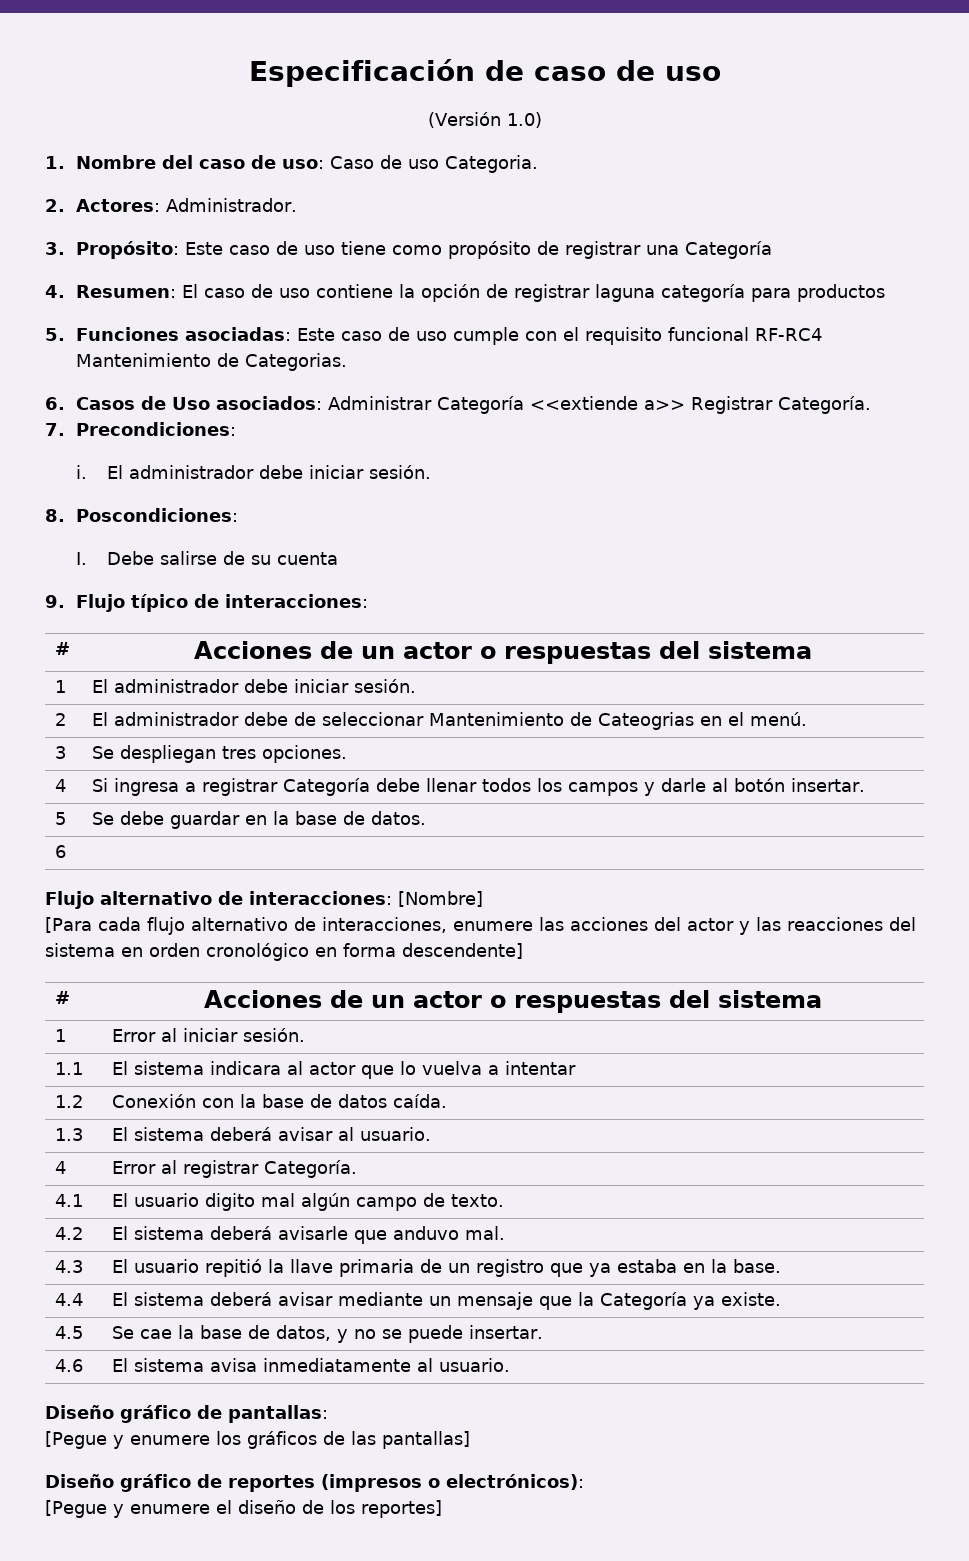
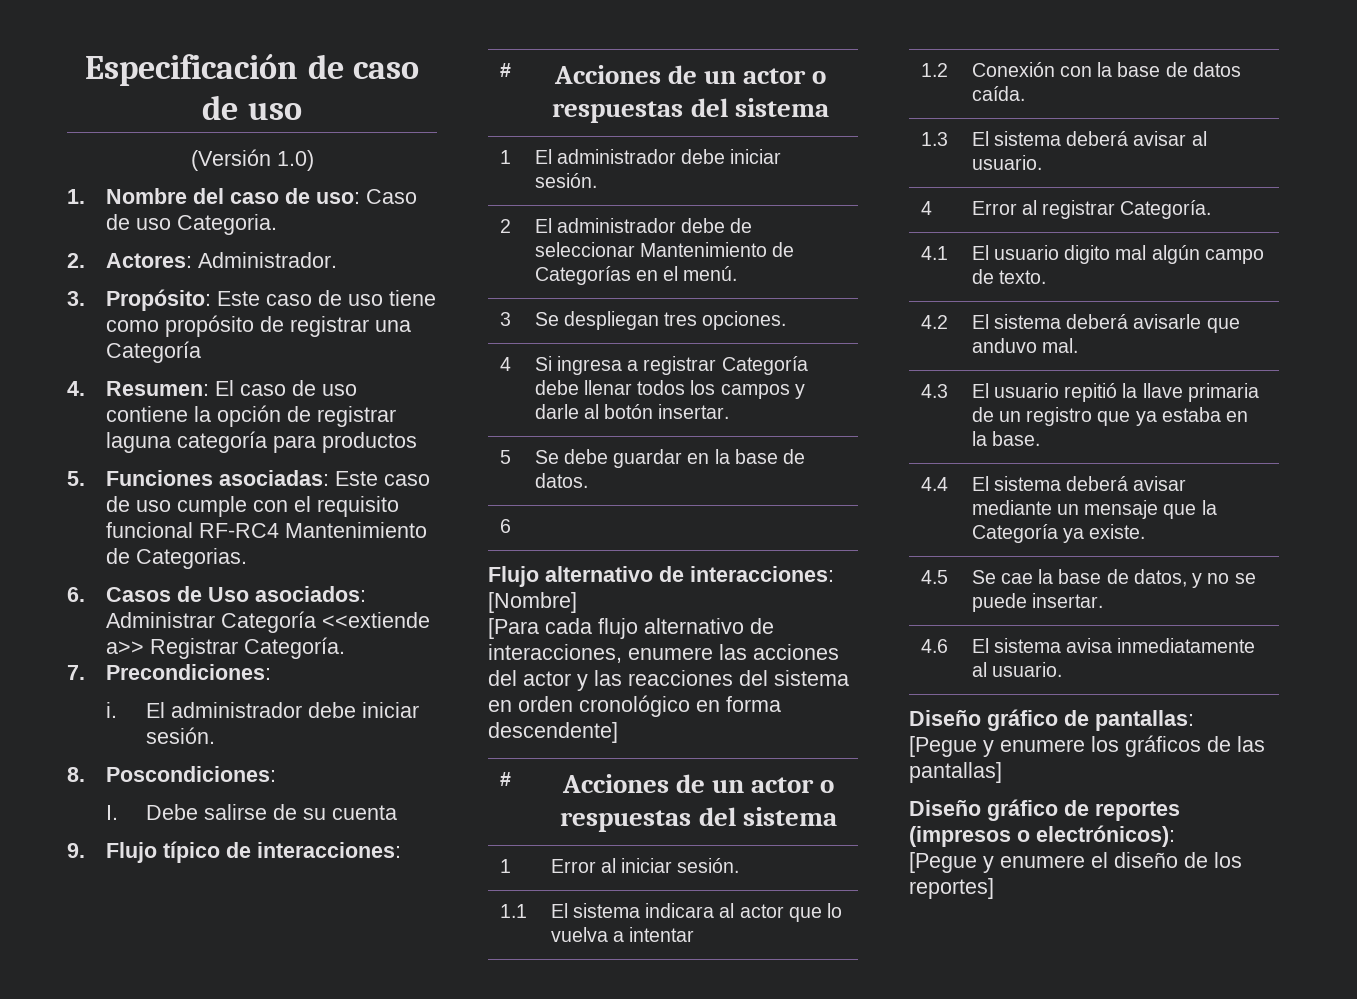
[598,712,695,730] Cateogrias -> [534,266,631,285] Categorías

